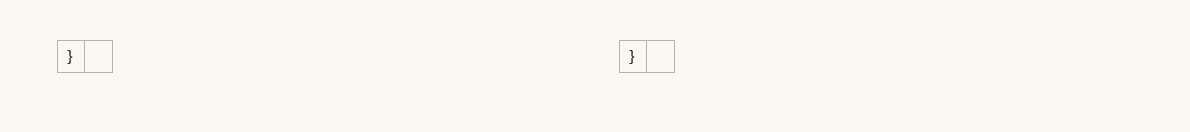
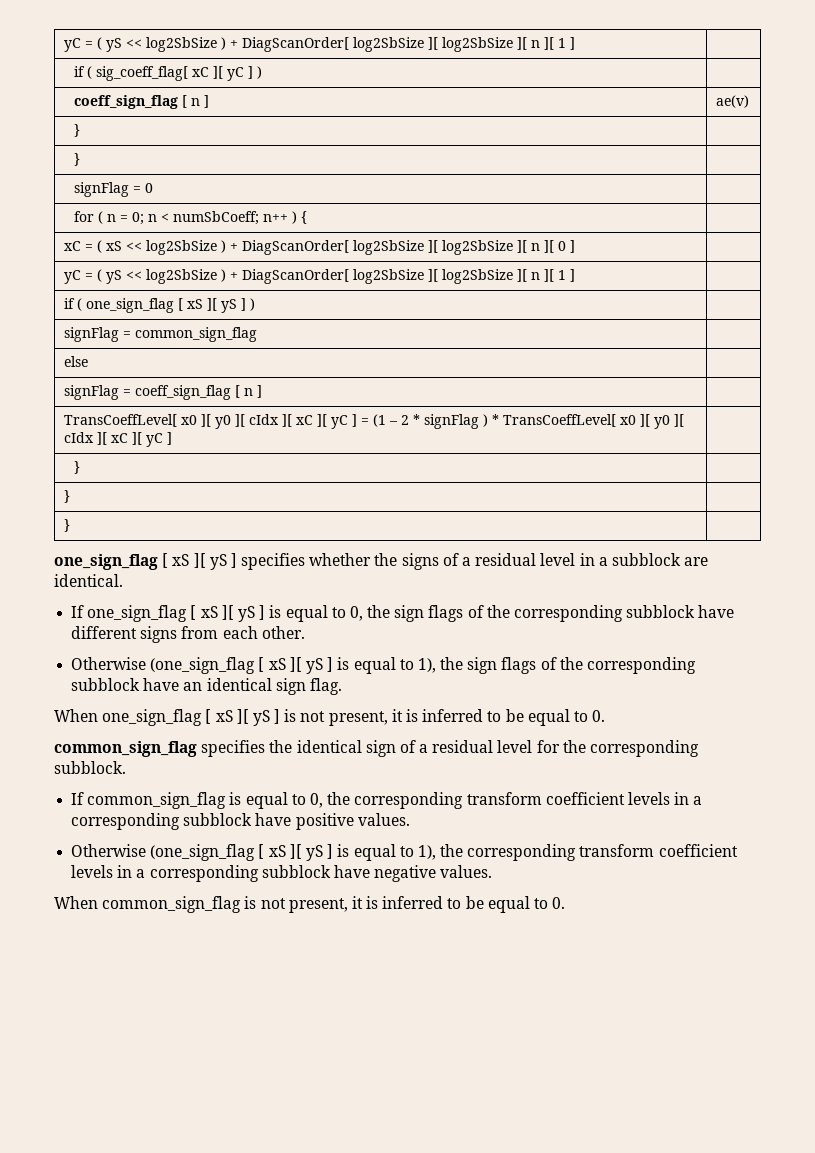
[66,50,73,64] [628,50,635,64] } | // } | -> [63,37,575,52] [74,66,263,81] [74,95,210,109] [715,95,749,108] [74,124,81,137] [74,153,81,166] [74,182,154,197] [74,211,308,225] [63,240,575,255] [63,269,575,284] [63,298,255,313] [63,327,257,342] [63,356,88,367] [63,385,262,400] [63,414,684,429] [63,432,172,447] [74,461,81,474] [63,490,70,503] [63,519,70,532] [54,553,709,570] [54,574,123,587] [71,605,735,622] [71,626,305,643] [71,657,697,674] [71,678,342,695] [54,709,606,726] [54,740,700,757] [54,761,126,774] [71,792,703,809] [71,813,410,830] [71,844,738,861] [71,865,493,882] [54,896,566,913] yC = ( yS << log2SbSize ) + DiagScanOrder[ log2SbSize ][ log2SbSize ][ n ][ 1 ] | // if ( sig_coeff_flag[ xC ][ yC ] ) | // coeff_sign_flag [ n ] | ae(v) // } | // } | // signFlag = 0 | // for ( n = 0; n < numSbCoeff; n++ ) { | // xC = ( xS << log2SbSize ) + DiagScanOrder[ log2SbSize ][ log2SbSize ][ n ][ 0 ] | // yC = ( yS << log2SbSize ) + DiagScanOrder[ log2SbSize ][ log2SbSize ][ n ][ 1 ] | // if ( one_sign_flag [ xS ][ yS ] ) | // signFlag = common_sign_flag | // else | // signFlag = coeff_sign_flag [ n ] | // TransCoeffLevel[ x0 ][ y0 ][ cIdx ][ xC ][ yC ] = (1 – 2 * signFlag ) * TransCoeffLevel[ x0 ][ y0 ][ cIdx ][ xC ][ yC ] | // } | // } | // } | // one_sign_flag [ xS ][ yS ] specifies whether the signs of a residual level in a subblock are identical. // If one_sign_flag [ xS ][ yS ] is equal to 0, the sign flags of the corresponding subblock have different signs from each other. // Otherwise (one_sign_flag [ xS ][ yS ] is equal to 1), the sign flags of the corresponding subblock have an identical sign flag. // When one_sign_flag [ xS ][ yS ] is not present, it is inferred to be equal to 0. // common_sign_flag specifies the identical sign of a residual level for the corresponding subblock. // If common_sign_flag is equal to 0, the corresponding transform coefficient levels in a corresponding subblock have positive values. // Otherwise (one_sign_flag [ xS ][ yS ] is equal to 1), the corresponding transform coefficient levels in a corresponding subblock have negative values. // When common_sign_flag is not present, it is inferred to be equal to 0.

